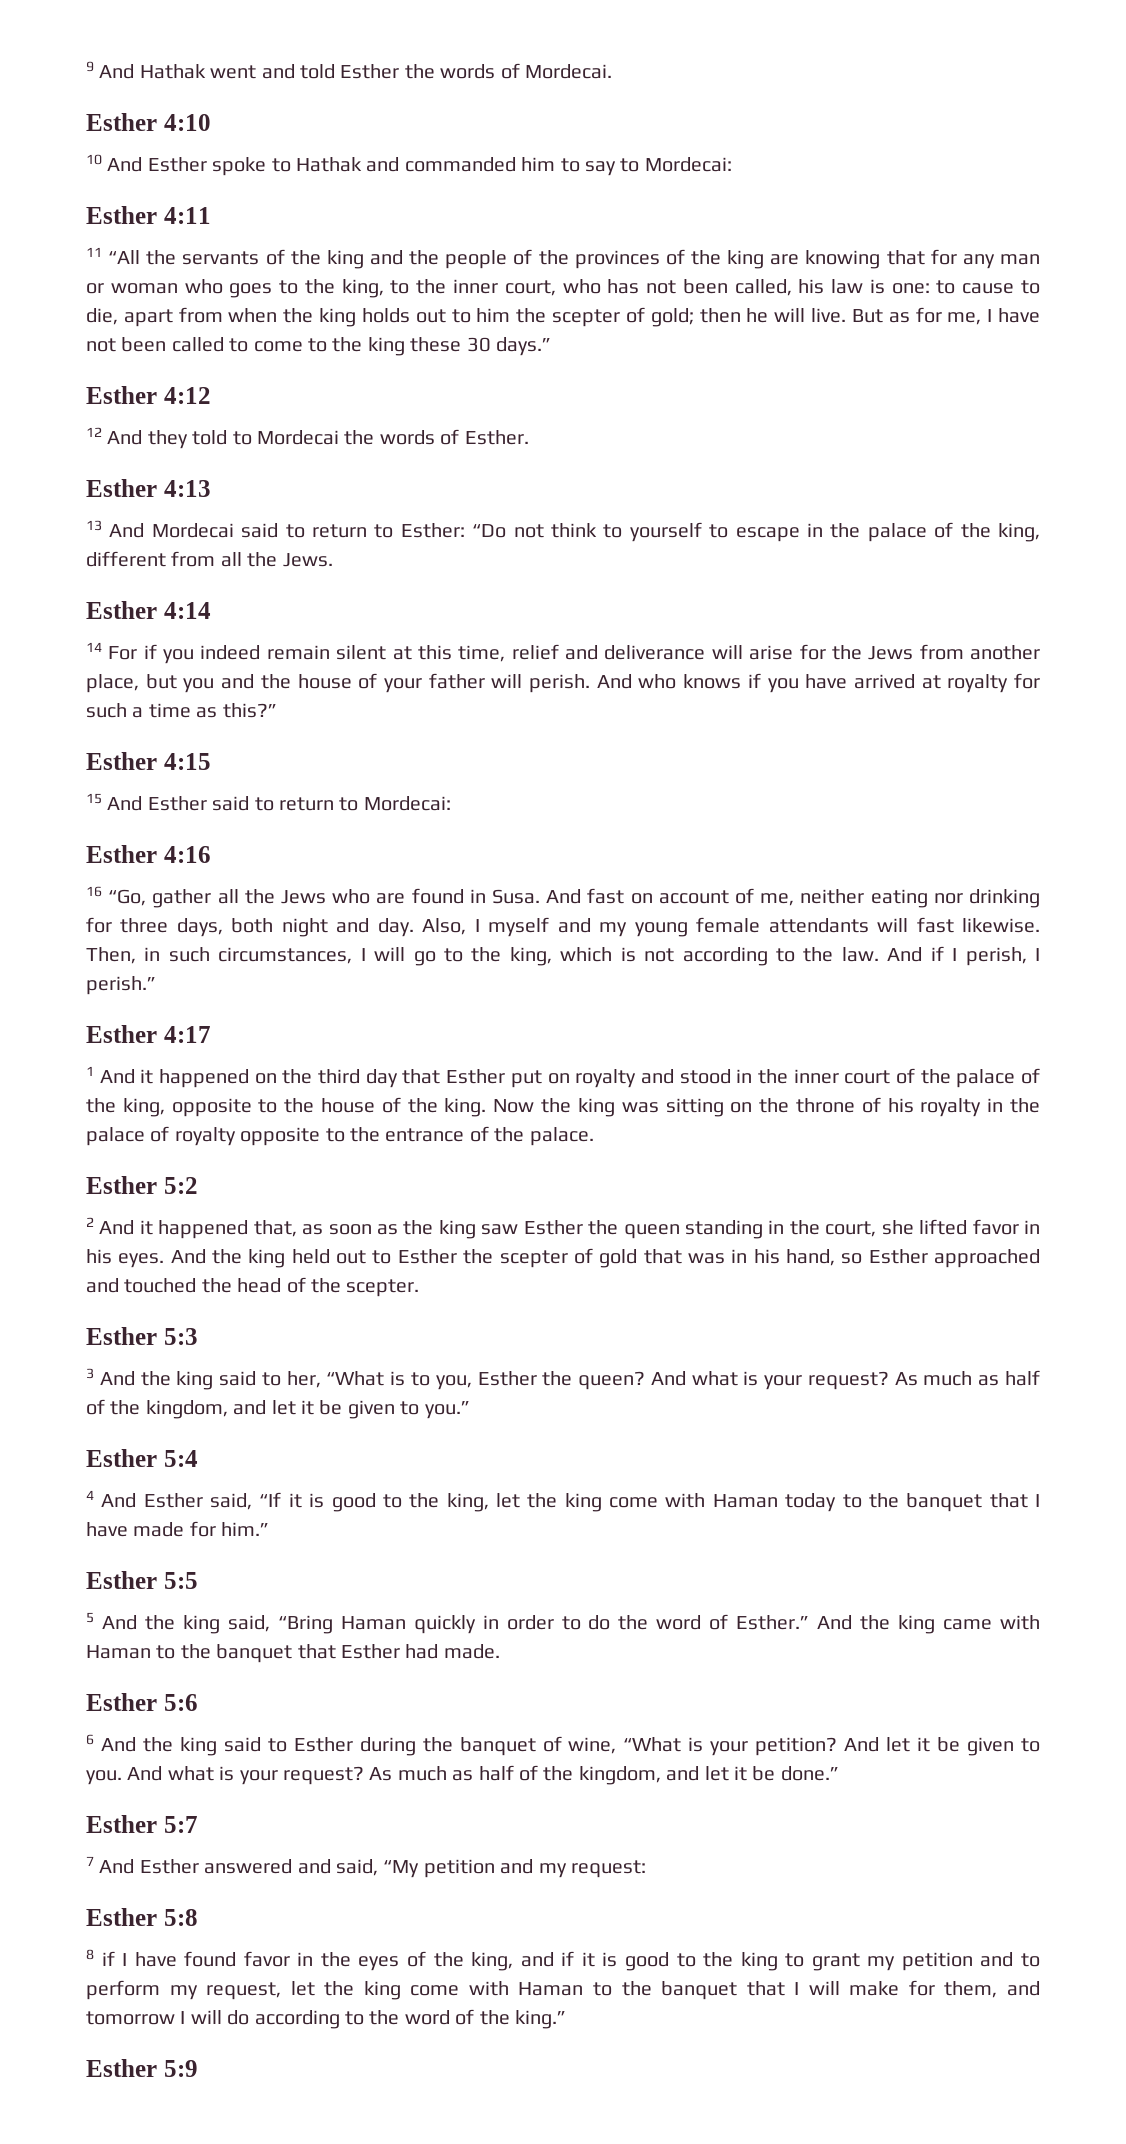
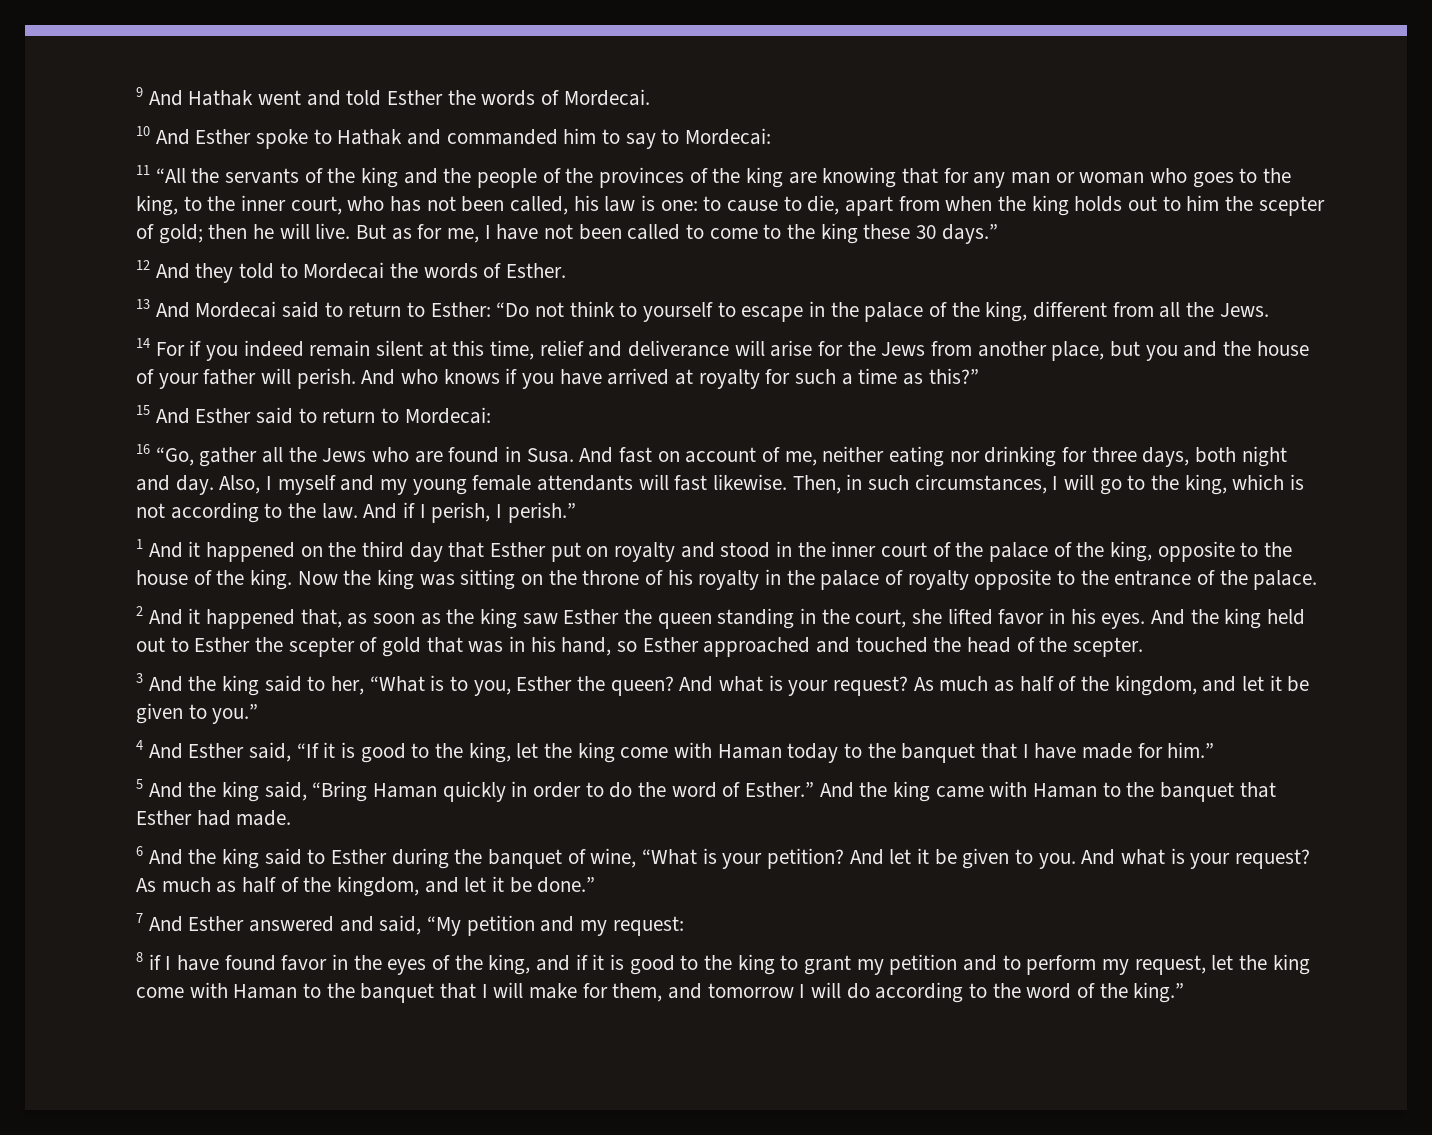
[86,113,211,131] // Esther 4:10 -> (650, 97) none
[86,206,211,224] // Esther 4:11 -> (772, 136) none
[86,386,211,404] // Esther 4:12 -> (998, 234) none
[86,479,211,497] // Esther 4:13 -> (567, 270) none
[86,601,211,619] // Esther 4:14 -> (1269, 310) none
[86,752,211,770] // Esther 4:15 -> (979, 376) none
[86,845,211,863] // Esther 4:16 -> (491, 415) none
[86,1025,211,1043] // Esther 4:17 -> (576, 512) none
[86,1176,198,1194] // Esther 5:2 -> (1318, 580) none
[86,1327,198,1345] // Esther 5:3 -> (1144, 647) none
[86,1449,198,1467] // Esther 5:4 -> (259, 714) none
[86,1571,198,1589] // Esther 5:5 -> (1215, 750) none
[86,1693,198,1711] // Esther 5:6 -> (292, 818) none
[86,1815,198,1833] // Esther 5:7 -> (596, 885) none
[86,1908,198,1926] // Esther 5:8 -> (684, 926) none
[86,2059,198,2077] // Esther 5:9 -> (1185, 992) none

